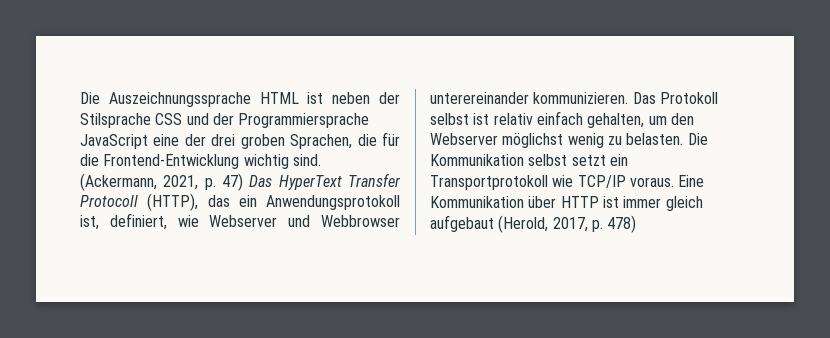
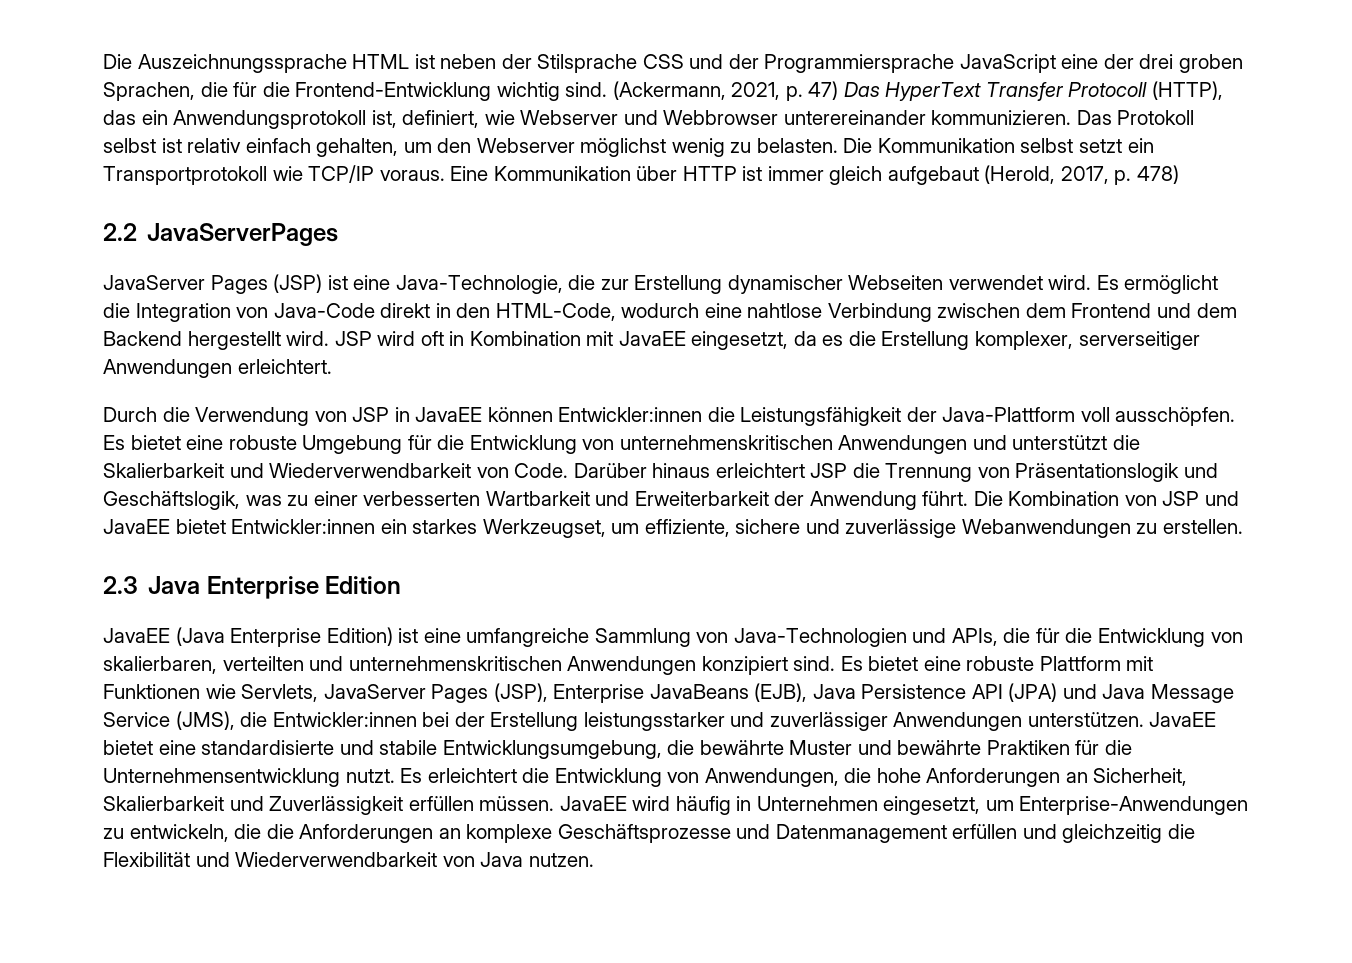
(637, 224) none -> [103,223,339,246] [103,274,1219,294] [103,303,1237,322] [103,331,1200,350] [103,359,332,378] [103,407,1236,426] [103,435,1140,454] [103,463,1218,482] [103,491,1240,510] [103,519,1243,538] [103,576,402,599] [103,627,1243,647] [103,656,1154,675] [103,683,1235,703] [103,711,1217,731] [103,740,1132,759] [103,768,1188,787] [103,796,1249,815] [103,824,1195,843] [103,852,594,867] // 2.2 JavaServerPages // JavaServer Pages (JSP) ist eine Java-Technologie, die zur Erstellung dynamischer Webseiten verwendet wird. Es ermöglicht die Integration von Java-Code direkt in den HTML-Code, wodurch eine nahtlose Verbindung zwischen dem Frontend und dem Backend hergestellt wird. JSP wird oft in Kombination mit JavaEE eingesetzt, da es die Erstellung komplexer, serverseitiger Anwendungen erleichtert. // Durch die Verwendung von JSP in JavaEE können Entwickler:innen die Leistungsfähigkeit der Java-Plattform voll ausschöpfen. Es bietet eine robuste Umgebung für die Entwicklung von unternehmenskritischen Anwendungen und unterstützt die Skalierbarkeit und Wiederverwendbarkeit von Code. Darüber hinaus erleichtert JSP die Trennung von Präsentationslogik und Geschäftslogik, was zu einer verbesserten Wartbarkeit und Erweiterbarkeit der Anwendung führt. Die Kombination von JSP und JavaEE bietet Entwickler:innen ein starkes Werkzeugset, um effiziente, sichere und zuverlässige Webanwendungen zu erstellen. // 2.3 Java Enterprise Edition // JavaEE (Java Enterprise Edition) ist eine umfangreiche Sammlung von Java-Technologien und APIs, die für die Entwicklung von skalierbaren, verteilten und unternehmenskritischen Anwendungen konzipiert sind. Es bietet eine robuste Plattform mit Funktionen wie Servlets, JavaServer Pages (JSP), Enterprise JavaBeans (EJB), Java Persistence API (JPA) und Java Message Service (JMS), die Entwickler:innen bei der Erstellung leistungsstarker und zuverlässiger Anwendungen unterstützen. JavaEE bietet eine standardisierte und stabile Entwicklungsumgebung, die bewährte Muster und bewährte Praktiken für die Unternehmensentwicklung nutzt. Es erleichtert die Entwicklung von Anwendungen, die hohe Anforderungen an Sicherheit, Skalierbarkeit und Zuverlässigkeit erfüllen müssen. JavaEE wird häufig in Unternehmen eingesetzt, um Enterprise-Anwendungen zu entwickeln, die die Anforderungen an komplexe Geschäftsprozesse und Datenmanagement erfüllen und gleichzeitig die Flexibilität und Wiederverwendbarkeit von Java nutzen.

